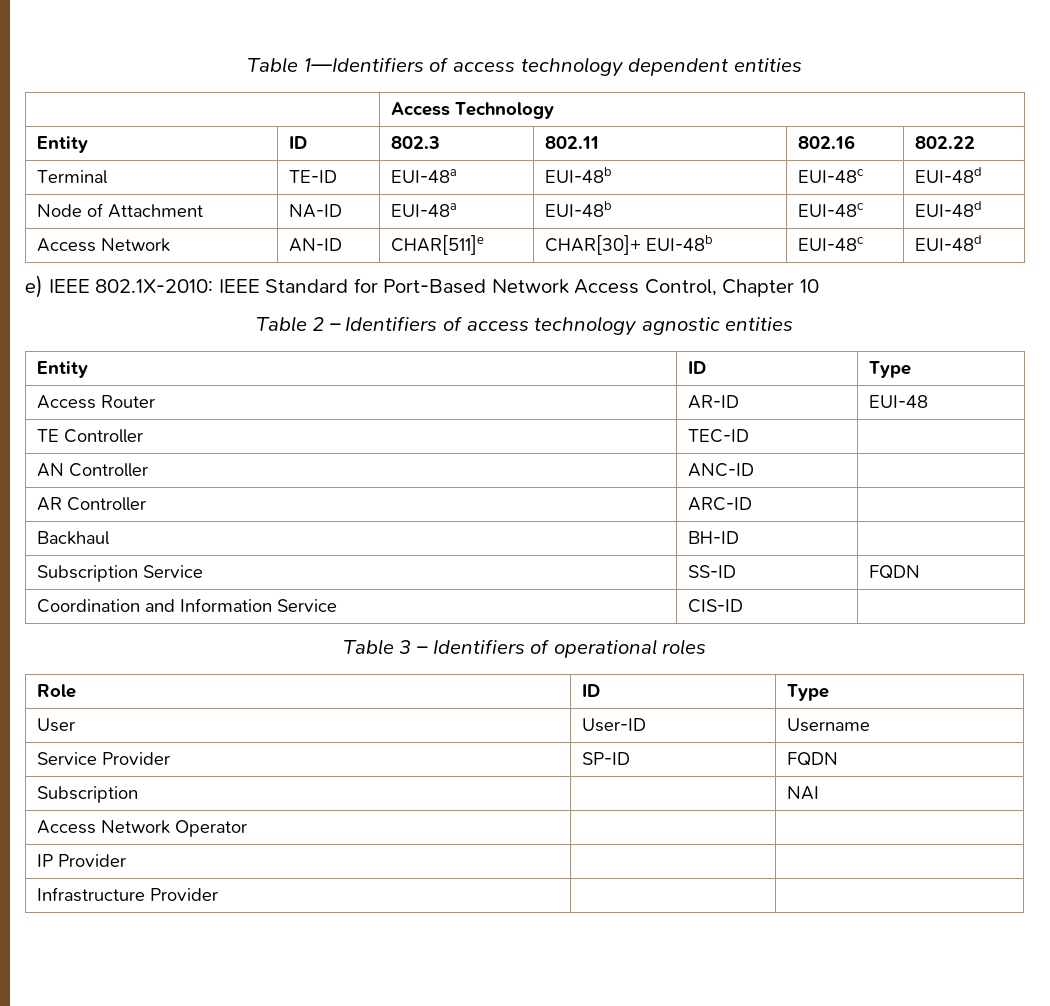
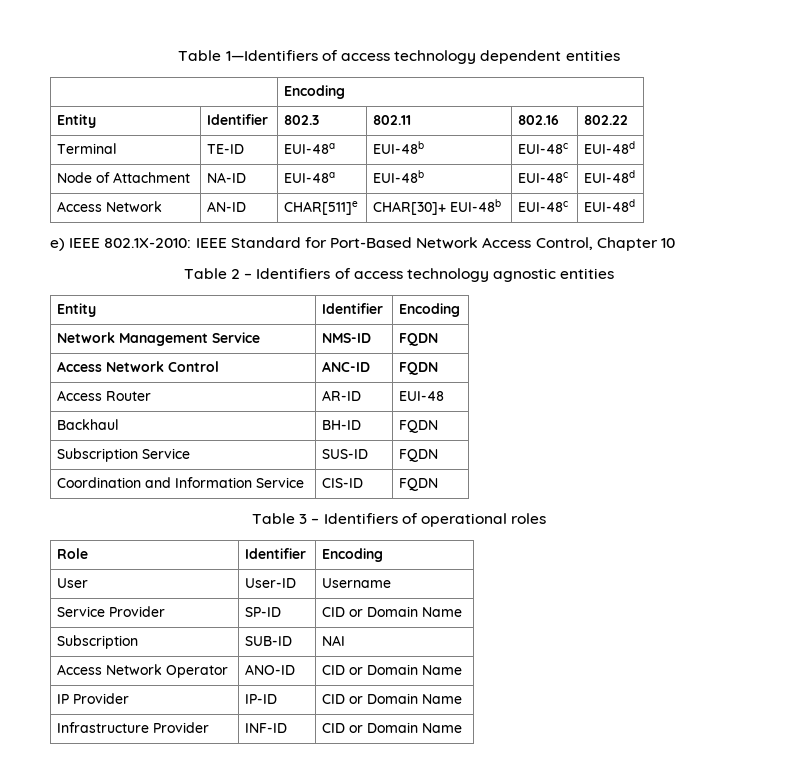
[391,102,555,119] [37,136,89,153] [289,136,308,149] Access Technology // Entity | ID -> [284,85,346,99] [57,114,97,128] [207,114,269,125] Encoding // Entity | Identifier
[688,361,707,374] [869,361,912,378] [37,395,156,409] [688,395,740,409] [869,395,929,408] [37,429,144,443] [688,429,750,443] [37,463,149,477] [688,463,755,477] [37,497,147,511] [688,497,753,511] ID | Type // Access Router | AR-ID | EUI-48 // TE Controller | TEC-ID | // AN Controller | ANC-ID | // AR Controller | ARC-ID | -> [322,303,384,314] [399,303,461,317] [57,332,261,346] [322,333,372,343] [399,333,439,346] [57,361,220,372] [322,361,371,372] [399,362,439,375] [57,390,152,401] [322,390,362,401] [399,391,445,401] Identifier | Encoding // Network Management Service | NMS-ID | FQDN // Access Network Control | ANC-ID | FQDN // Access Router | AR-ID | EUI-48
(740, 537) none -> [399,420,439,433] FQDN
[688,565,737,578] SS-ID -> [322,449,369,459] SUS-ID
(744, 606) none -> [399,478,439,491] FQDN
[582,684,601,697] [787,684,830,701] ID | Type -> [245,548,307,559] [322,548,384,562] Identifier | Encoding
[787,752,839,766] FQDN -> [322,606,463,617] CID or Domain Name
(139, 794) none -> [245,636,293,646] SUB-ID
[37,854,127,867] [37,887,219,902] | // IP Provider | | // Infrastructure Provider | | -> [245,664,296,675] [322,664,463,675] [57,693,130,704] [245,694,278,704] [322,693,463,704] [57,722,210,733] [245,723,288,733] [322,722,463,733] ANO-ID | CID or Domain Name // IP Provider | IP-ID | CID or Domain Name // Infrastructure Provider | INF-ID | CID or Domain Name

